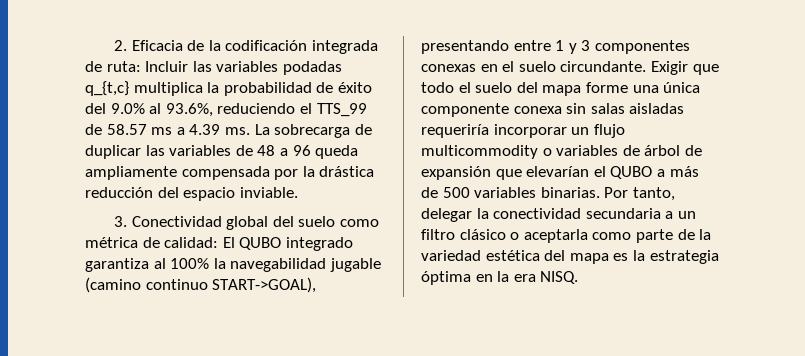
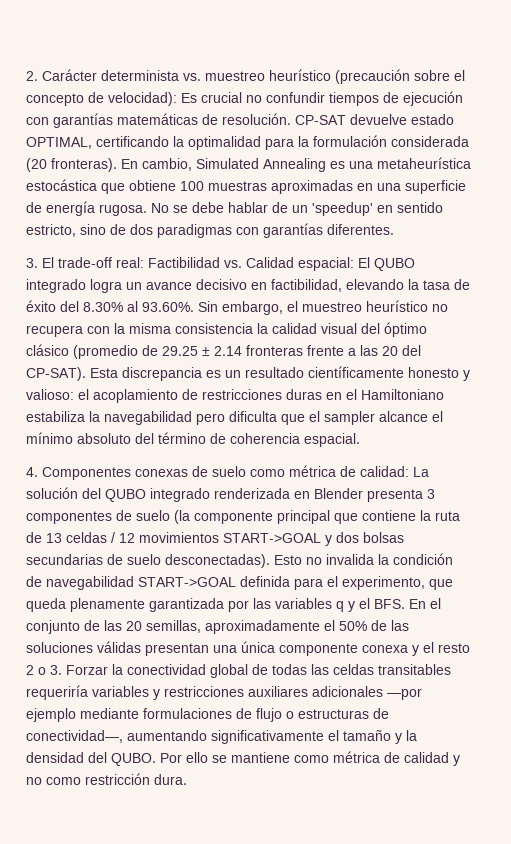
[131,40,378,54] [85,61,342,75] [85,81,372,96] [85,103,367,117] [85,124,372,138] [85,145,359,159] [85,166,375,180] [85,187,298,201] [114,216,294,230] Eficacia de la codificación integrada de ruta: Incluir las variables podadas q_{t,c} multiplica la probabilidad de éxito del 9.0% al 93.6%, reduciendo el TTS_99 de 58.57 ms a 4.39 ms. La sobrecarga de duplicar las variables de 48 a 96 queda ampliamente compensada por la drástica reducción del espacio inviable. // 3. Conectividad global del -> [42,69,465,84] [26,91,463,106] [26,113,454,128] [26,135,469,150] [26,157,471,172] [26,179,466,194] [26,201,443,216] [26,223,394,238] [26,257,415,271] [26,279,470,293] [26,300,448,315] [26,322,427,337] [26,344,421,359] [26,366,470,381] [26,389,444,403] [26,411,443,425] [26,432,360,447] [26,466,208,480] Carácter determinista vs. muestreo heurístico (precaución sobre el concepto de velocidad): Es crucial no confundir tiempos de ejecución con garantías matemáticas de resolución. CP-SAT devuelve estado OPTIMAL, certificando la optimalidad para la formulación considerada (20 fronteras). En cambio, Simulated Annealing es una metaheurística estocástica que obtiene 100 muestras aproximadas en una superficie de energía rugosa. No se debe hablar de un 'speedup' en sentido estricto, sino de dos paradigmas con garantías diferentes. // 3. El trade-off real: Factibilidad vs. Calidad espacial: El QUBO integrado logra un avance decisivo en factibilidad, elevando la tasa de éxito del 8.30% al 93.60%. Sin embargo, el muestreo heurístico no recupera con la misma consistencia la calidad visual del óptimo clásico (promedio de 29.25 ± 2.14 fronteras frente a las 20 del CP-SAT). Esta discrepancia es un resultado científicamente honesto y valioso: el acoplamiento de restricciones duras en el Hamiltoniano estabiliza la navegabilidad pero dificulta que el sampler alcance el mínimo absoluto del término de coherencia espacial. // 4. Componentes conexas de
[222,237,353,251] [85,258,381,272] [85,277,317,293] [421,40,690,54] [421,61,719,75] [421,82,701,96] [421,103,685,117] [421,124,625,138] [421,145,702,159] [421,166,699,180] [421,187,675,201] [421,208,696,222] [421,229,712,243] [421,250,719,264] [421,271,579,285] El QUBO integrado garantiza al 100% la navegabilidad jugable (camino continuo START->GOAL), presentando entre 1 y 3 componentes conexas en el suelo circundante. Exigir que todo el suelo del mapa forme una única componente conexa sin salas aisladas requeriría incorporar un flujo multicommodity o variables de árbol de expansión que elevarían el QUBO a más de 500 variables binarias. Por tanto, delegar la conectividad secundaria a un filtro clásico o aceptarla como parte de la variedad estética del mapa es la estrategia óptima en la era NISQ. -> [413,467,429,477] [26,487,435,502] [26,510,460,524] [26,532,404,546] [26,553,453,568] [26,576,453,590] [26,598,441,612] [26,620,409,634] [26,641,470,656] [26,664,451,678] [26,685,422,700] [26,708,389,722] [26,730,417,744] [26,751,460,766] [26,773,187,785] La solución del QUBO integrado renderizada en Blender presenta 3 componentes de suelo (la componente principal que contiene la ruta de 13 celdas / 12 movimientos START->GOAL y dos bolsas secundarias de suelo desconectadas). Esto no invalida la condición de navegabilidad START->GOAL definida para el experimento, que queda plenamente garantizada por las variables q y el BFS. En el conjunto de las 20 semillas, aproximadamente el 50% de las soluciones válidas presentan una única componente conexa y el resto 2 o 3. Forzar la conectividad global de todas las celdas transitables requeriría variables y restricciones auxiliares adicionales —por ejemplo mediante formulaciones de flujo o estructuras de conectividad—, aumentando significativamente el tamaño y la densidad del QUBO. Por ello se mantiene como métrica de calidad y no como restricción dura.

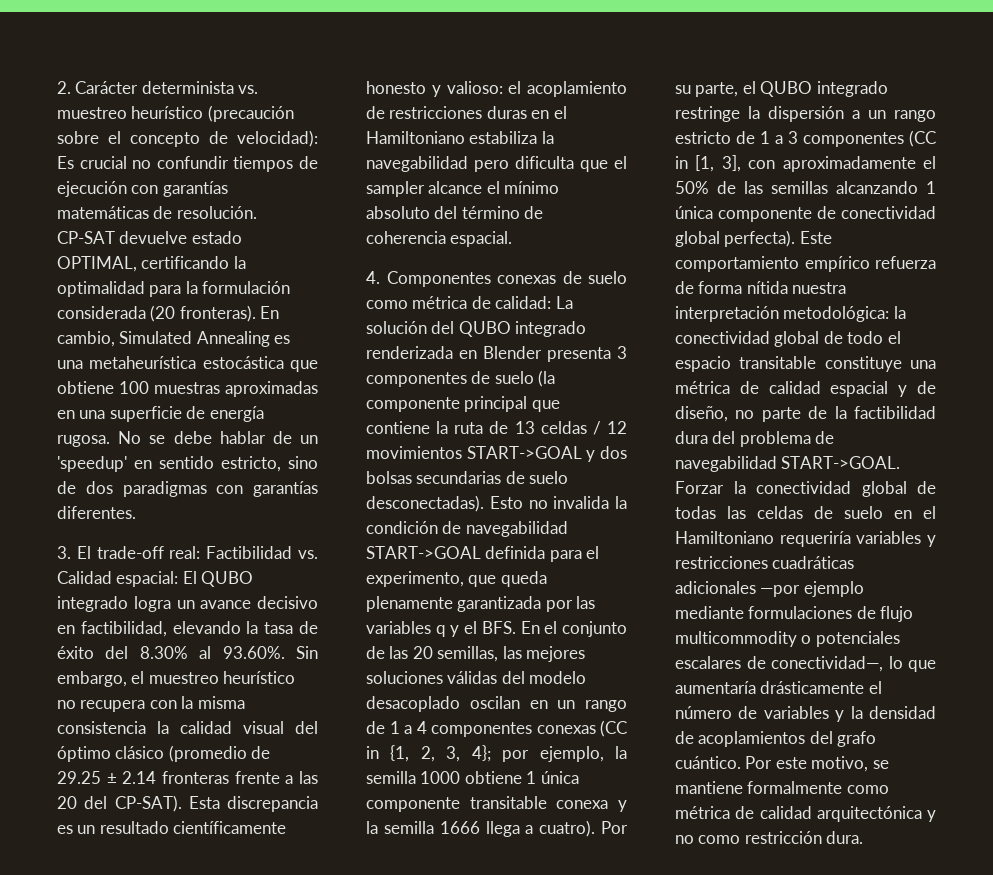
(201, 626) none -> [502,646,586,662] [366,671,587,684] [366,696,627,712] [366,720,627,737] [366,745,627,762] [366,771,579,784] [366,796,627,812] [366,820,628,837] [675,81,888,97] [675,106,936,122] [675,130,936,147] [675,155,776,172] las mejores soluciones válidas del modelo desacoplado oscilan en un rango de 1 a 4 componentes conexas (CC in {1, 2, 3, 4}; por ejemplo, la semilla 1000 obtiene 1 única componente transitable conexa y la semilla 1666 llega a cuatro). Por su parte, el QUBO integrado restringe la dispersión a un rango estricto de 1 a 3 componentes (CC in [1, 3], con
[26,641,470,656] [26,665,62,675] soluciones válidas presentan una única componente conexa y el resto 2 o 3. -> [771,181,936,194] [675,206,936,222] [675,230,832,247] [675,256,936,272] [675,281,847,294] [675,306,906,322] [675,331,901,347] [675,356,936,372] [675,381,936,397] [675,406,936,422] [675,431,835,447] [675,456,901,472] semillas alcanzando 1 única componente de conectividad global perfecta). Este comportamiento empírico refuerza de forma nítida nuestra interpretación metodológica: la conectividad global de todo el espacio transitable constituye una métrica de calidad espacial y de diseño, no parte de la factibilidad dura del problema de navegabilidad START->GOAL.
[378,664,451,675] transitables -> [814,506,936,519] [675,531,774,544] de suelo en el Hamiltoniano
[248,686,308,697] auxiliares -> [772,556,855,569] cuadráticas
[286,708,389,719] [26,730,417,744] [26,752,208,766] o estructuras de conectividad—, aumentando significativamente el tamaño y la densidad del QUBO. Por ello -> [675,631,900,647] [675,656,936,672] [675,681,882,694] [675,706,936,722] [675,731,877,747] [675,756,869,772] multicommodity o potenciales escalares de conectividad—, lo que aumentaría drásticamente el número de variables y la densidad de acoplamientos del grafo cuántico. Por este motivo,
(290, 757) none -> [747,781,843,794] formalmente
(449, 757) none -> [816,806,922,822] arquitectónica

